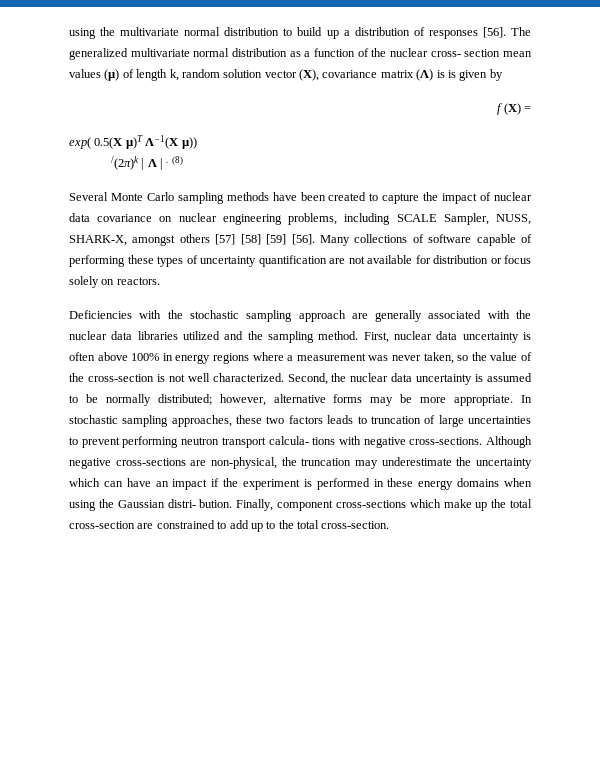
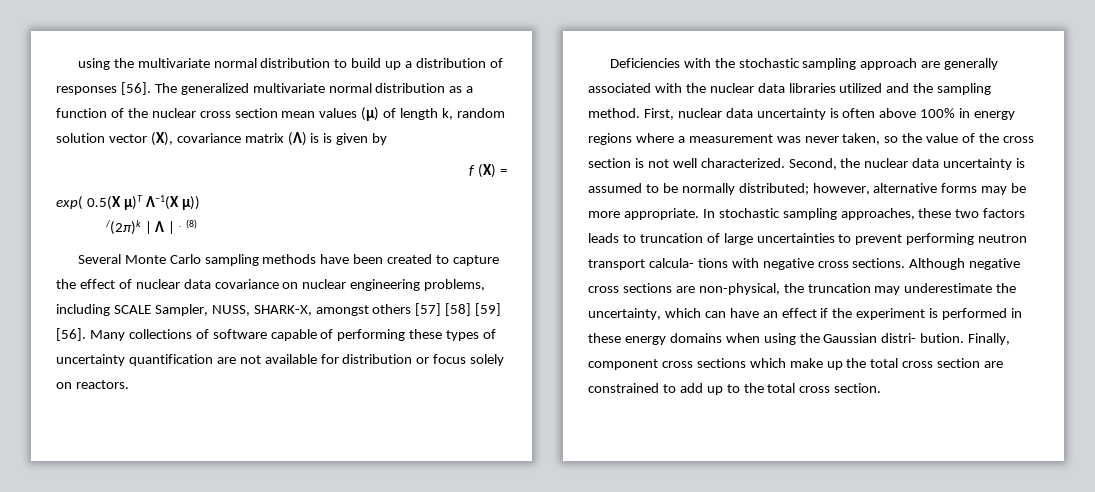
[430,51,461,57] cross- -> [199,111,231,118] cross
[442,193,478,204] impact -> [79,279,115,289] effect
[87,374,154,382] cross-section -> [1002,136,1034,143] [588,158,631,168] cross section
[409,436,532,448] [69,458,186,469] cross-sections. Although negative cross-sections -> [817,258,1021,270] [588,283,672,293] cross sections. Although negative cross sections
[476,458,532,469] uncertainty -> [588,308,661,320] uncertainty,
[172,479,208,490] impact -> [781,308,817,318] effect
[335,500,406,508] cross-sections -> [661,358,746,368] cross sections
[69,521,135,529] cross-section -> [902,358,981,368] cross section
[321,521,390,529] cross-section. -> [799,383,882,393] cross section.

